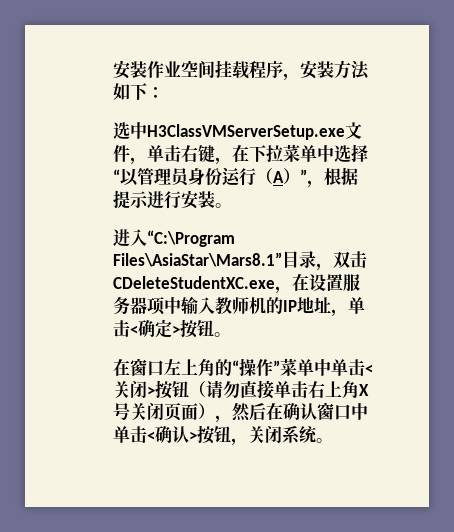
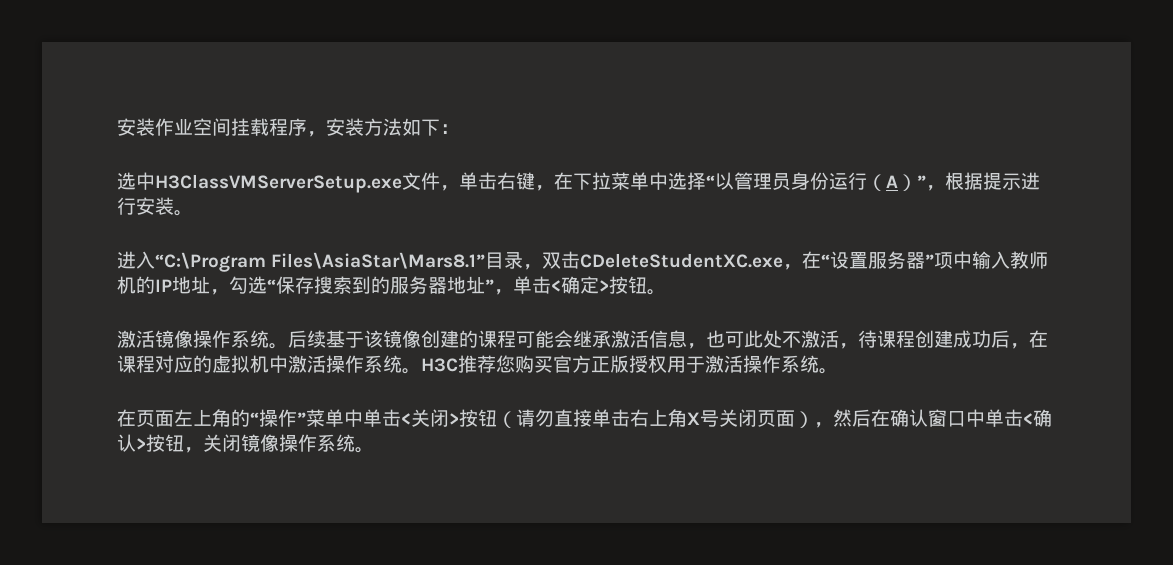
(309, 282) none -> [821,254,831,267] “
(147, 305) none -> [925,254,935,267] ”
(348, 313) none -> [229,276,513,295] 勾选“保存搜索到的服务器地址”，
[113,358,164,376] 在窗口 -> [117,330,1048,349] [117,355,838,374] [117,409,174,427] 激活镜像操作系统。后续基于该镜像创建的课程可能会继承激活信息，也可此处不激活，待课程创建成功后，在课程对应的虚拟机中激活操作系统。H3C推荐您购买官方正版授权用于激活操作系统。 // 在页面
(282, 434) none -> [241,434,317,452] 镜像操作

